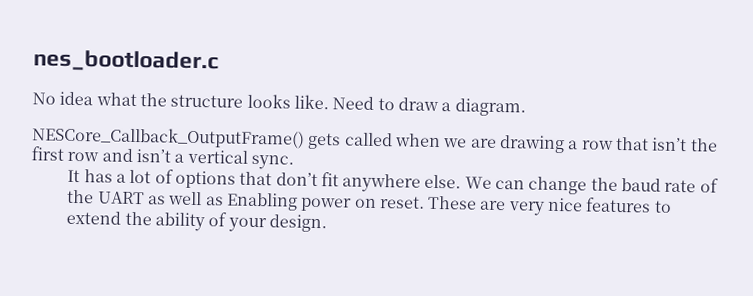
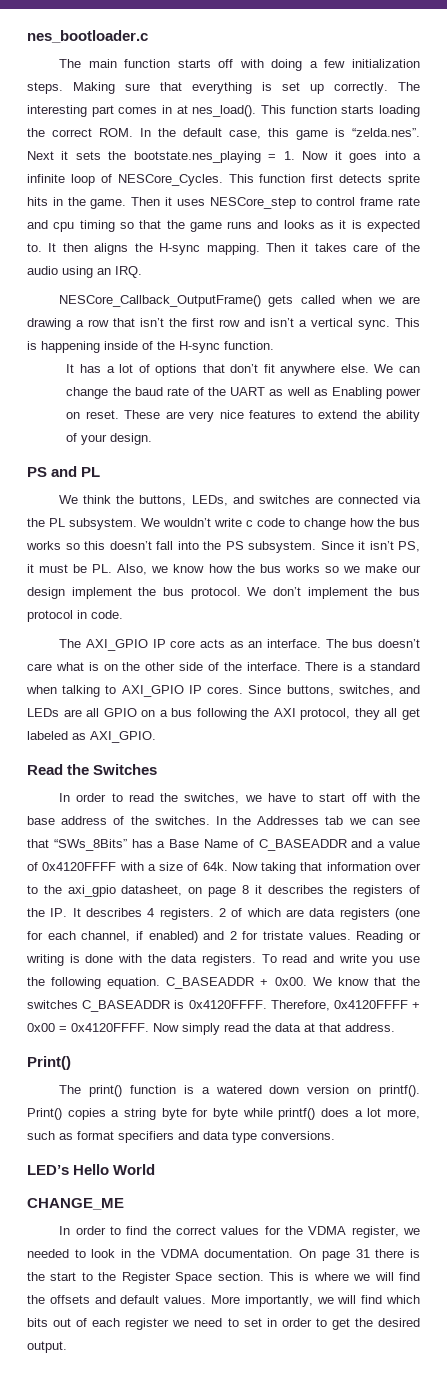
[32,91,526,117] No idea what the structure looks like. Need to draw a diagram. -> [59,59,420,71] [27,82,420,94] [27,105,421,117] [27,128,420,140] [27,151,421,163] [27,174,420,186] [27,197,420,209] [27,220,421,232] [27,243,421,255] [27,266,142,278] The main function starts off with doing a few initialization steps. Making sure that everything is set up correctly. The interesting part comes in at nes_load(). This function starts loading the correct ROM. In the default case, this game is “zelda.nes”. Next it sets the bootstate.nes_playing = 1. Now it goes into a infinite loop of NESCore_Cycles. This function first detects sprite hits in the game. Then it uses NESCore_step to control frame rate and cpu timing so that the game runs and looks as it is expected to. It then aligns the H-sync mapping. Then it takes care of the audio using an IRQ.
(294, 162) none -> [395,318,420,327] [27,341,274,353] This is happening inside of the H-sync function.
(327, 223) none -> [27,466,101,477] [59,495,421,506] [27,518,420,530] [26,541,420,553] [27,564,421,575] [27,587,420,599] [27,610,123,622] [59,639,420,651] [27,662,421,671] [26,685,421,697] [27,708,421,720] [27,731,156,743] [27,764,158,775] [59,793,421,804] [27,816,421,825] [27,839,421,851] [27,862,421,874] [27,885,420,897] [27,908,420,920] [27,931,421,943] [26,954,421,966] [27,977,420,989] [27,1000,420,1012] [27,1023,395,1035] [27,1056,71,1070] [59,1085,420,1097] [27,1108,420,1120] [27,1131,335,1143] [27,1164,156,1175] [27,1198,124,1210] [59,1226,420,1238] [27,1249,421,1261] [27,1272,421,1284] [27,1295,421,1307] [27,1318,420,1330] [27,1341,67,1353] // PS and PL // We think the buttons, LEDs, and switches are connected via the PL subsystem. We wouldn’t write c code to change how the bus works so this doesn’t fall into the PS subsystem. Since it isn’t PS, it must be PL. Also, we know how the bus works so we make our design implement the bus protocol. We don’t implement the bus protocol in code. // The AXI_GPIO IP core acts as an interface. The bus doesn’t care what is on the other side of the interface. There is a standard when talking to AXI_GPIO IP cores. Since buttons, switches, and LEDs are all GPIO on a bus following the AXI protocol, they all get labeled as AXI_GPIO. // Read the Switches // In order to read the switches, we have to start off with the base address of the switches. In the Addresses tab we can see that “SWs_8Bits” has a Base Name of C_BASEADDR and a value of 0x4120FFFF with a size of 64k. Now taking that information over to the axi_gpio datasheet, on page 8 it describes the registers of the IP. It describes 4 registers. 2 of which are data registers (one for each channel, if enabled) and 2 for tristate values. Reading or writing is done with the data registers. To read and write you use the following equation. C_BASEADDR + 0x00. We know that the switches C_BASEADDR is 0x4120FFFF. Therefore, 0x4120FFFF + 0x00 = 0x4120FFFF. Now simply read the data at that address. // Print() // The print() function is a watered down version on printf(). Print() copies a string byte for byte while printf() does a lot more, such as format specifiers and data type conversions. // LED’s Hello World // CHANGE_ME // In order to find the correct values for the VDMA register, we needed to look in the VDMA documentation. On page 31 there is the start to the Register Space section. This is where we will find the offsets and default values. More importantly, we will find which bits out of each register we need to set in order to get the desired output.

